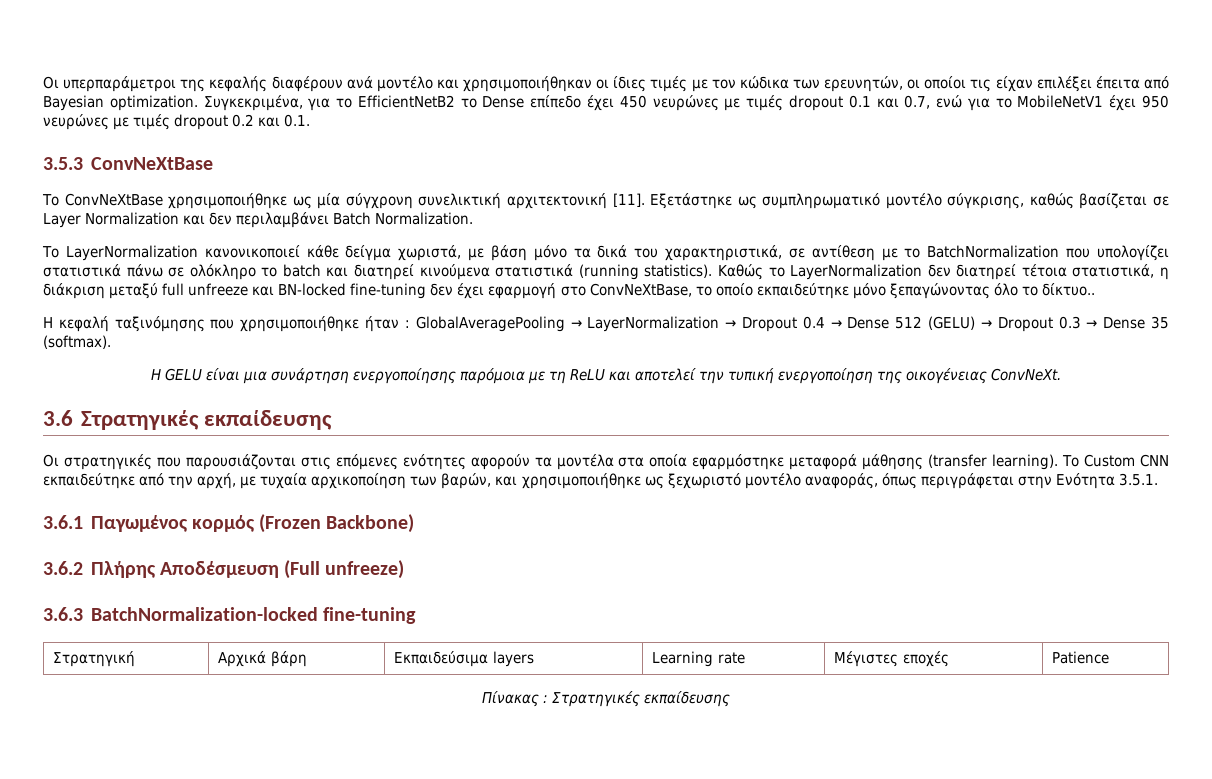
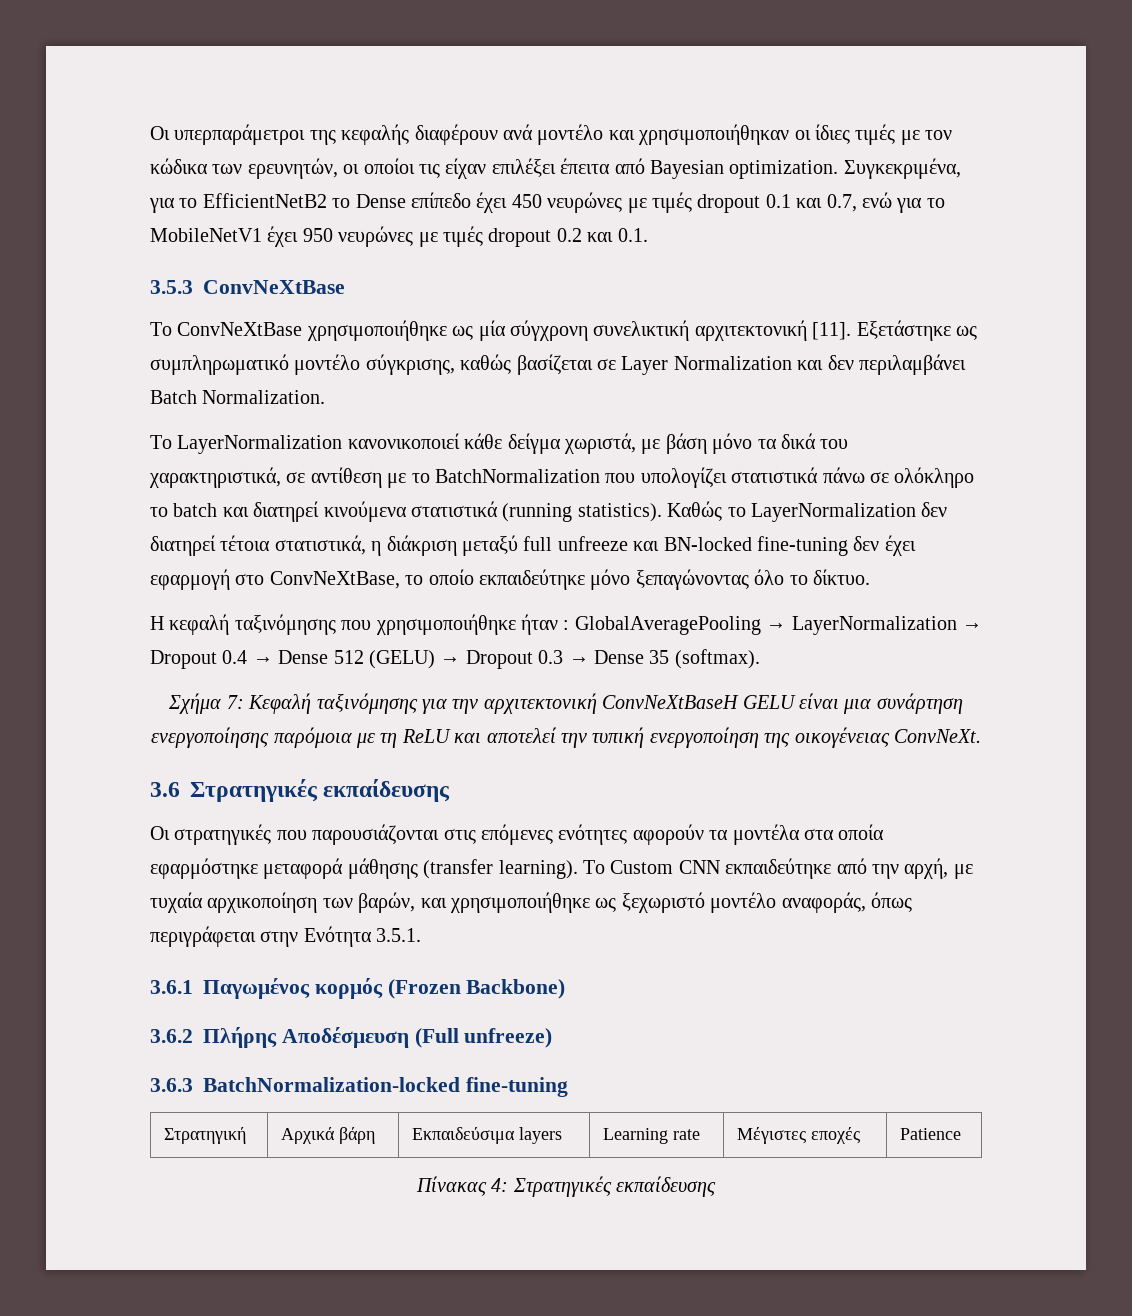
[1041,283,1095,296] δίκτυο.. -> [812,569,870,585] δίκτυο.
[150,369,161,380] Η -> [168,693,740,714] Σχήμα 7: Κεφαλή ταξινόμησης για την αρχιτεκτονική ConvNeXtBaseΗ
[542,695,548,703] : -> [491,1178,509,1192] 4:

